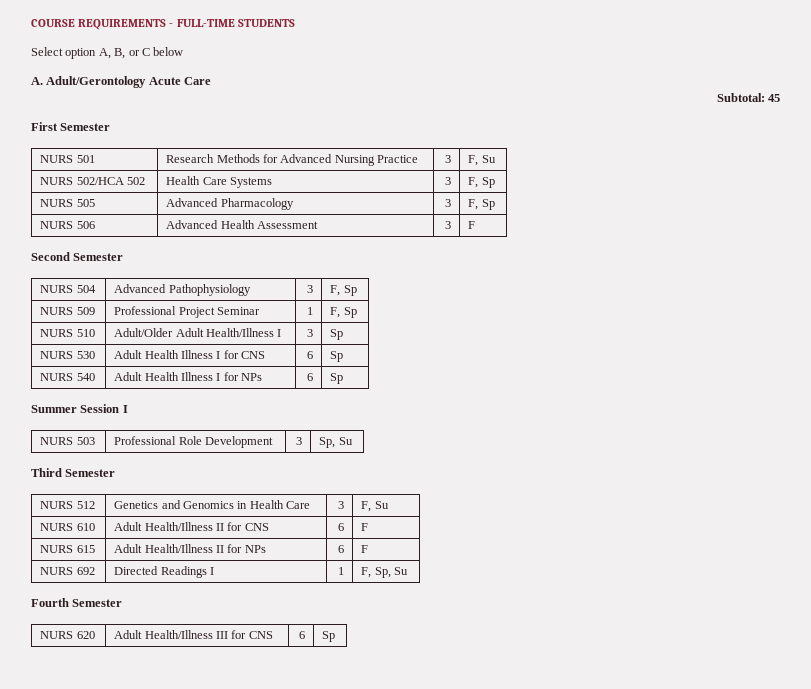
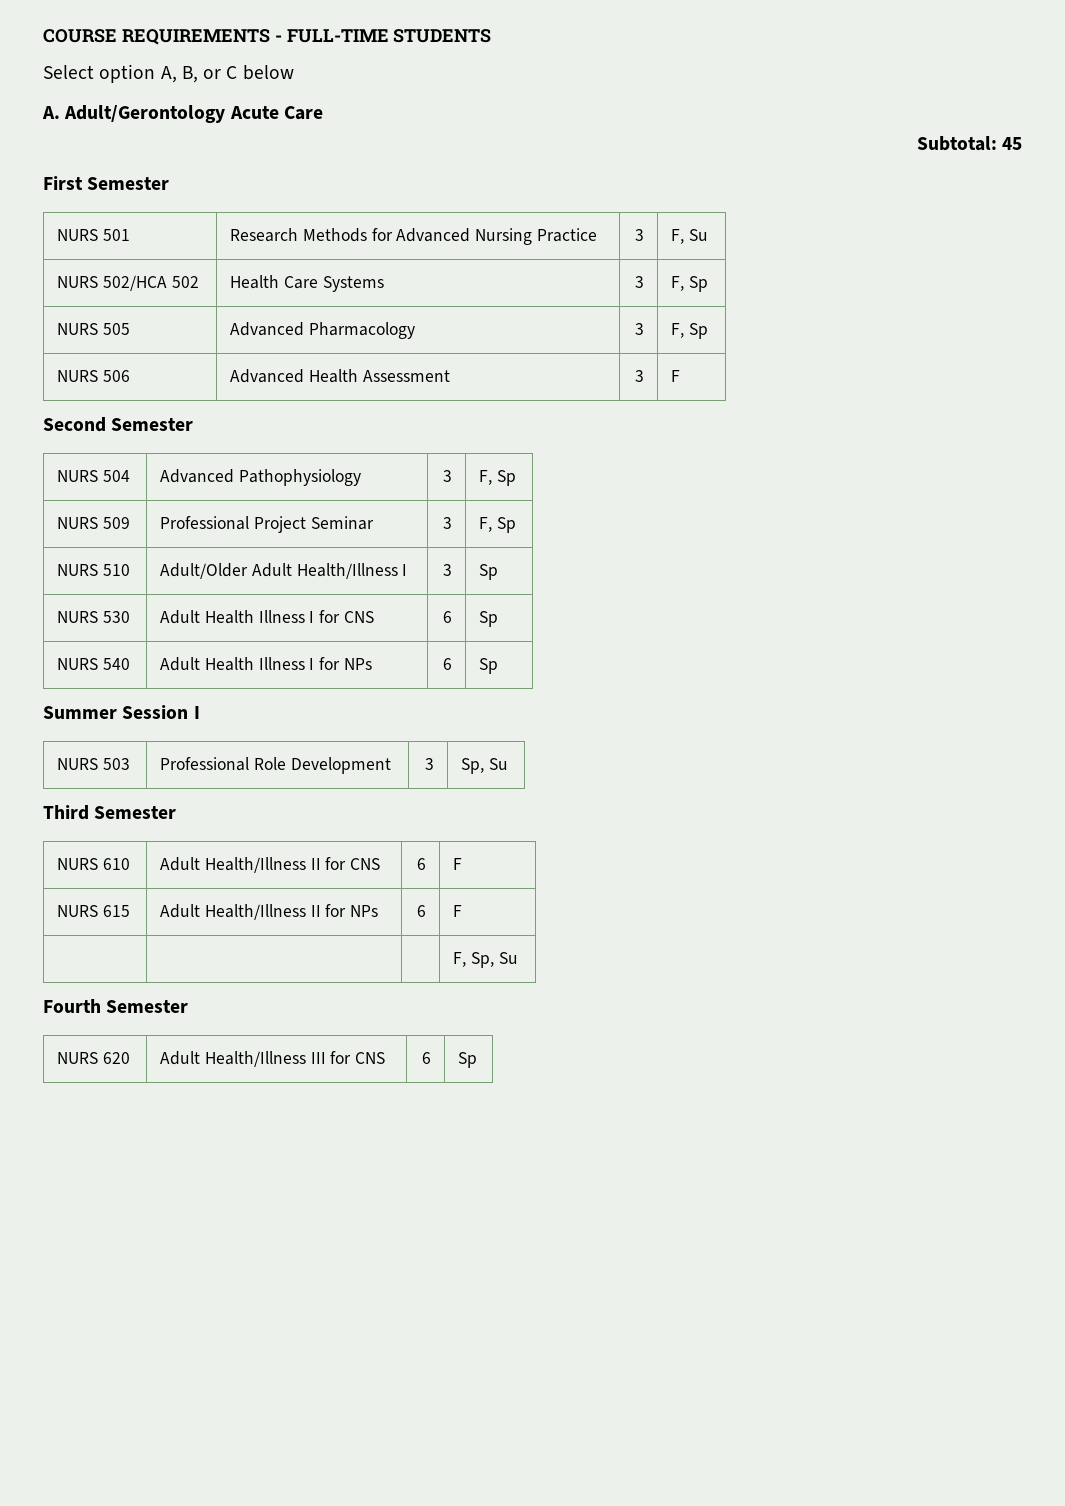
[306,307,313,315] 1 -> [442,517,452,529] 3
[40,501,95,509] [114,500,311,509] [337,501,344,509] [361,501,389,512] // NURS 512 | Genetics and Genomics in Health Care | 3 | F, Su -> (177, 812) none
[40,567,95,575] [114,566,215,578] [337,567,344,575] NURS 692 | Directed Readings I | 1 -> (463, 911) | |

